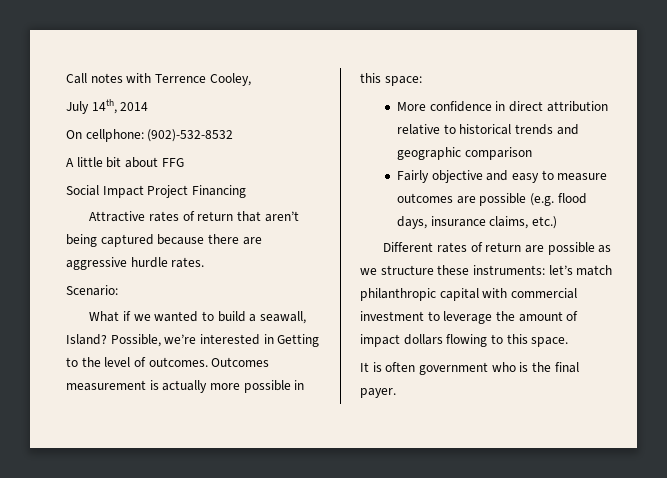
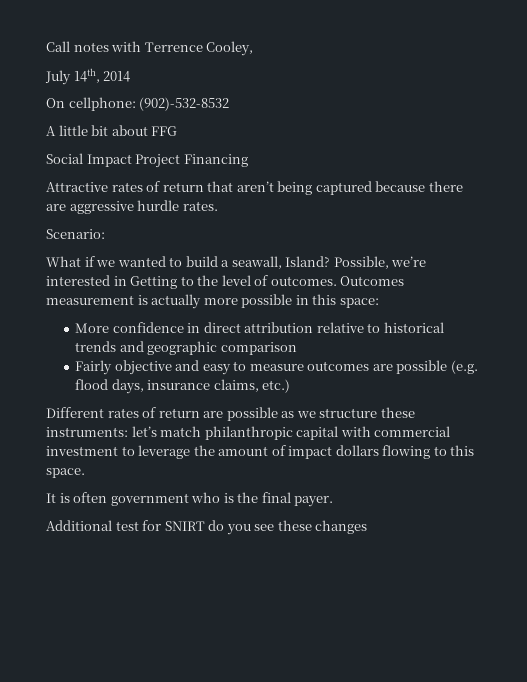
(396, 393) none -> [46,520,368,535] // Additional test for SNIRT do you see these changes

